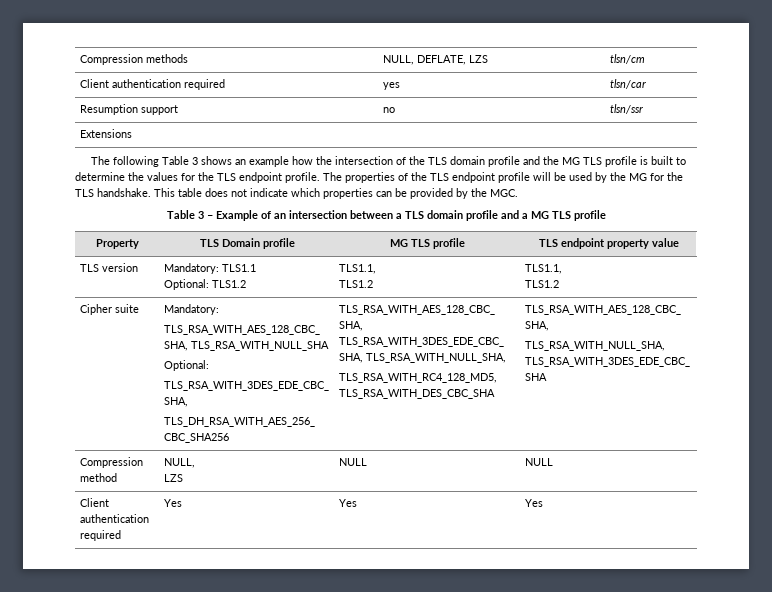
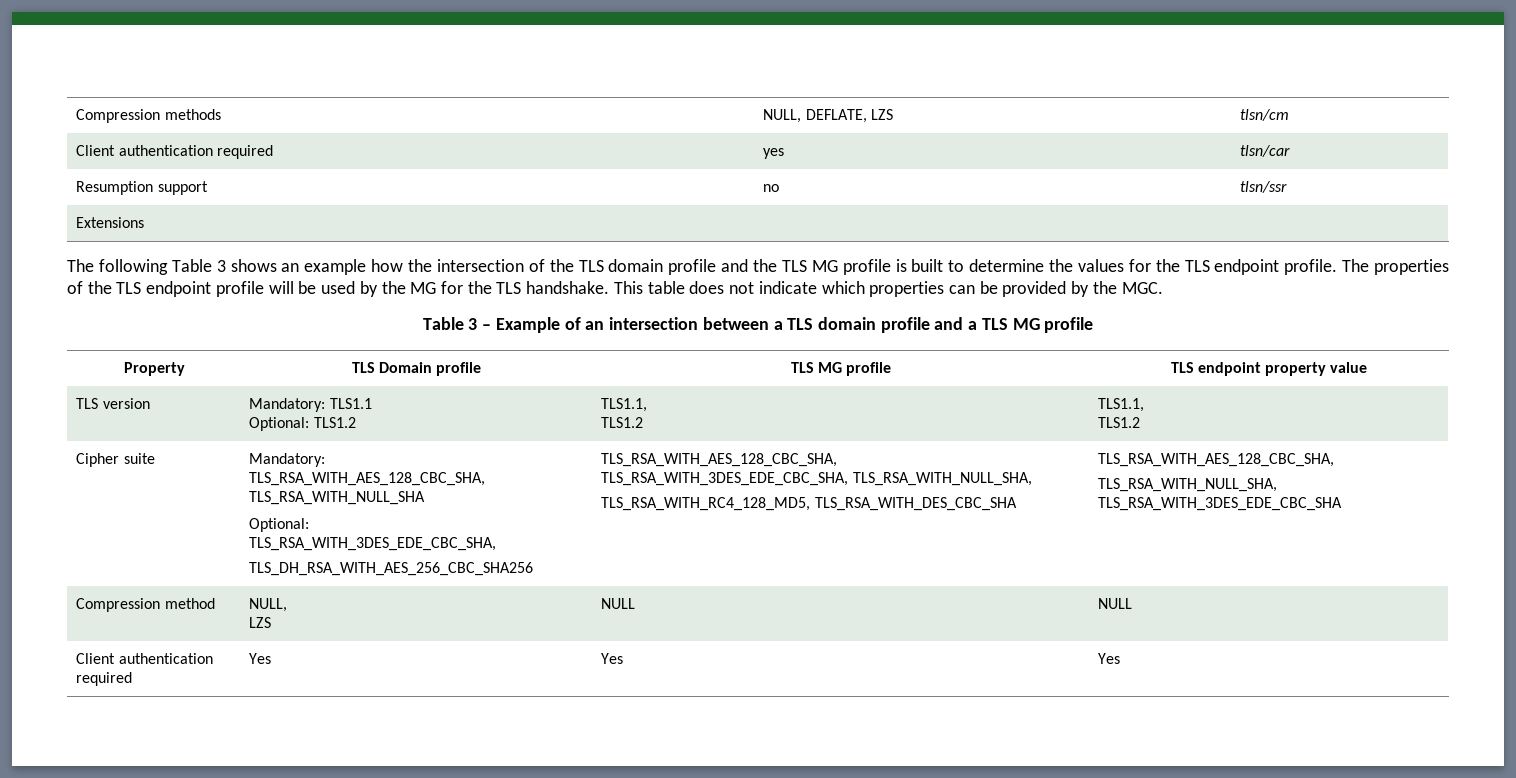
[561,157,602,165] MG TLS -> [781,260,838,272] TLS MG
[530,211,571,219] MG TLS -> [981,318,1040,330] TLS MG
[390,239,430,247] MG TLS -> [790,362,842,373] TLS MG

